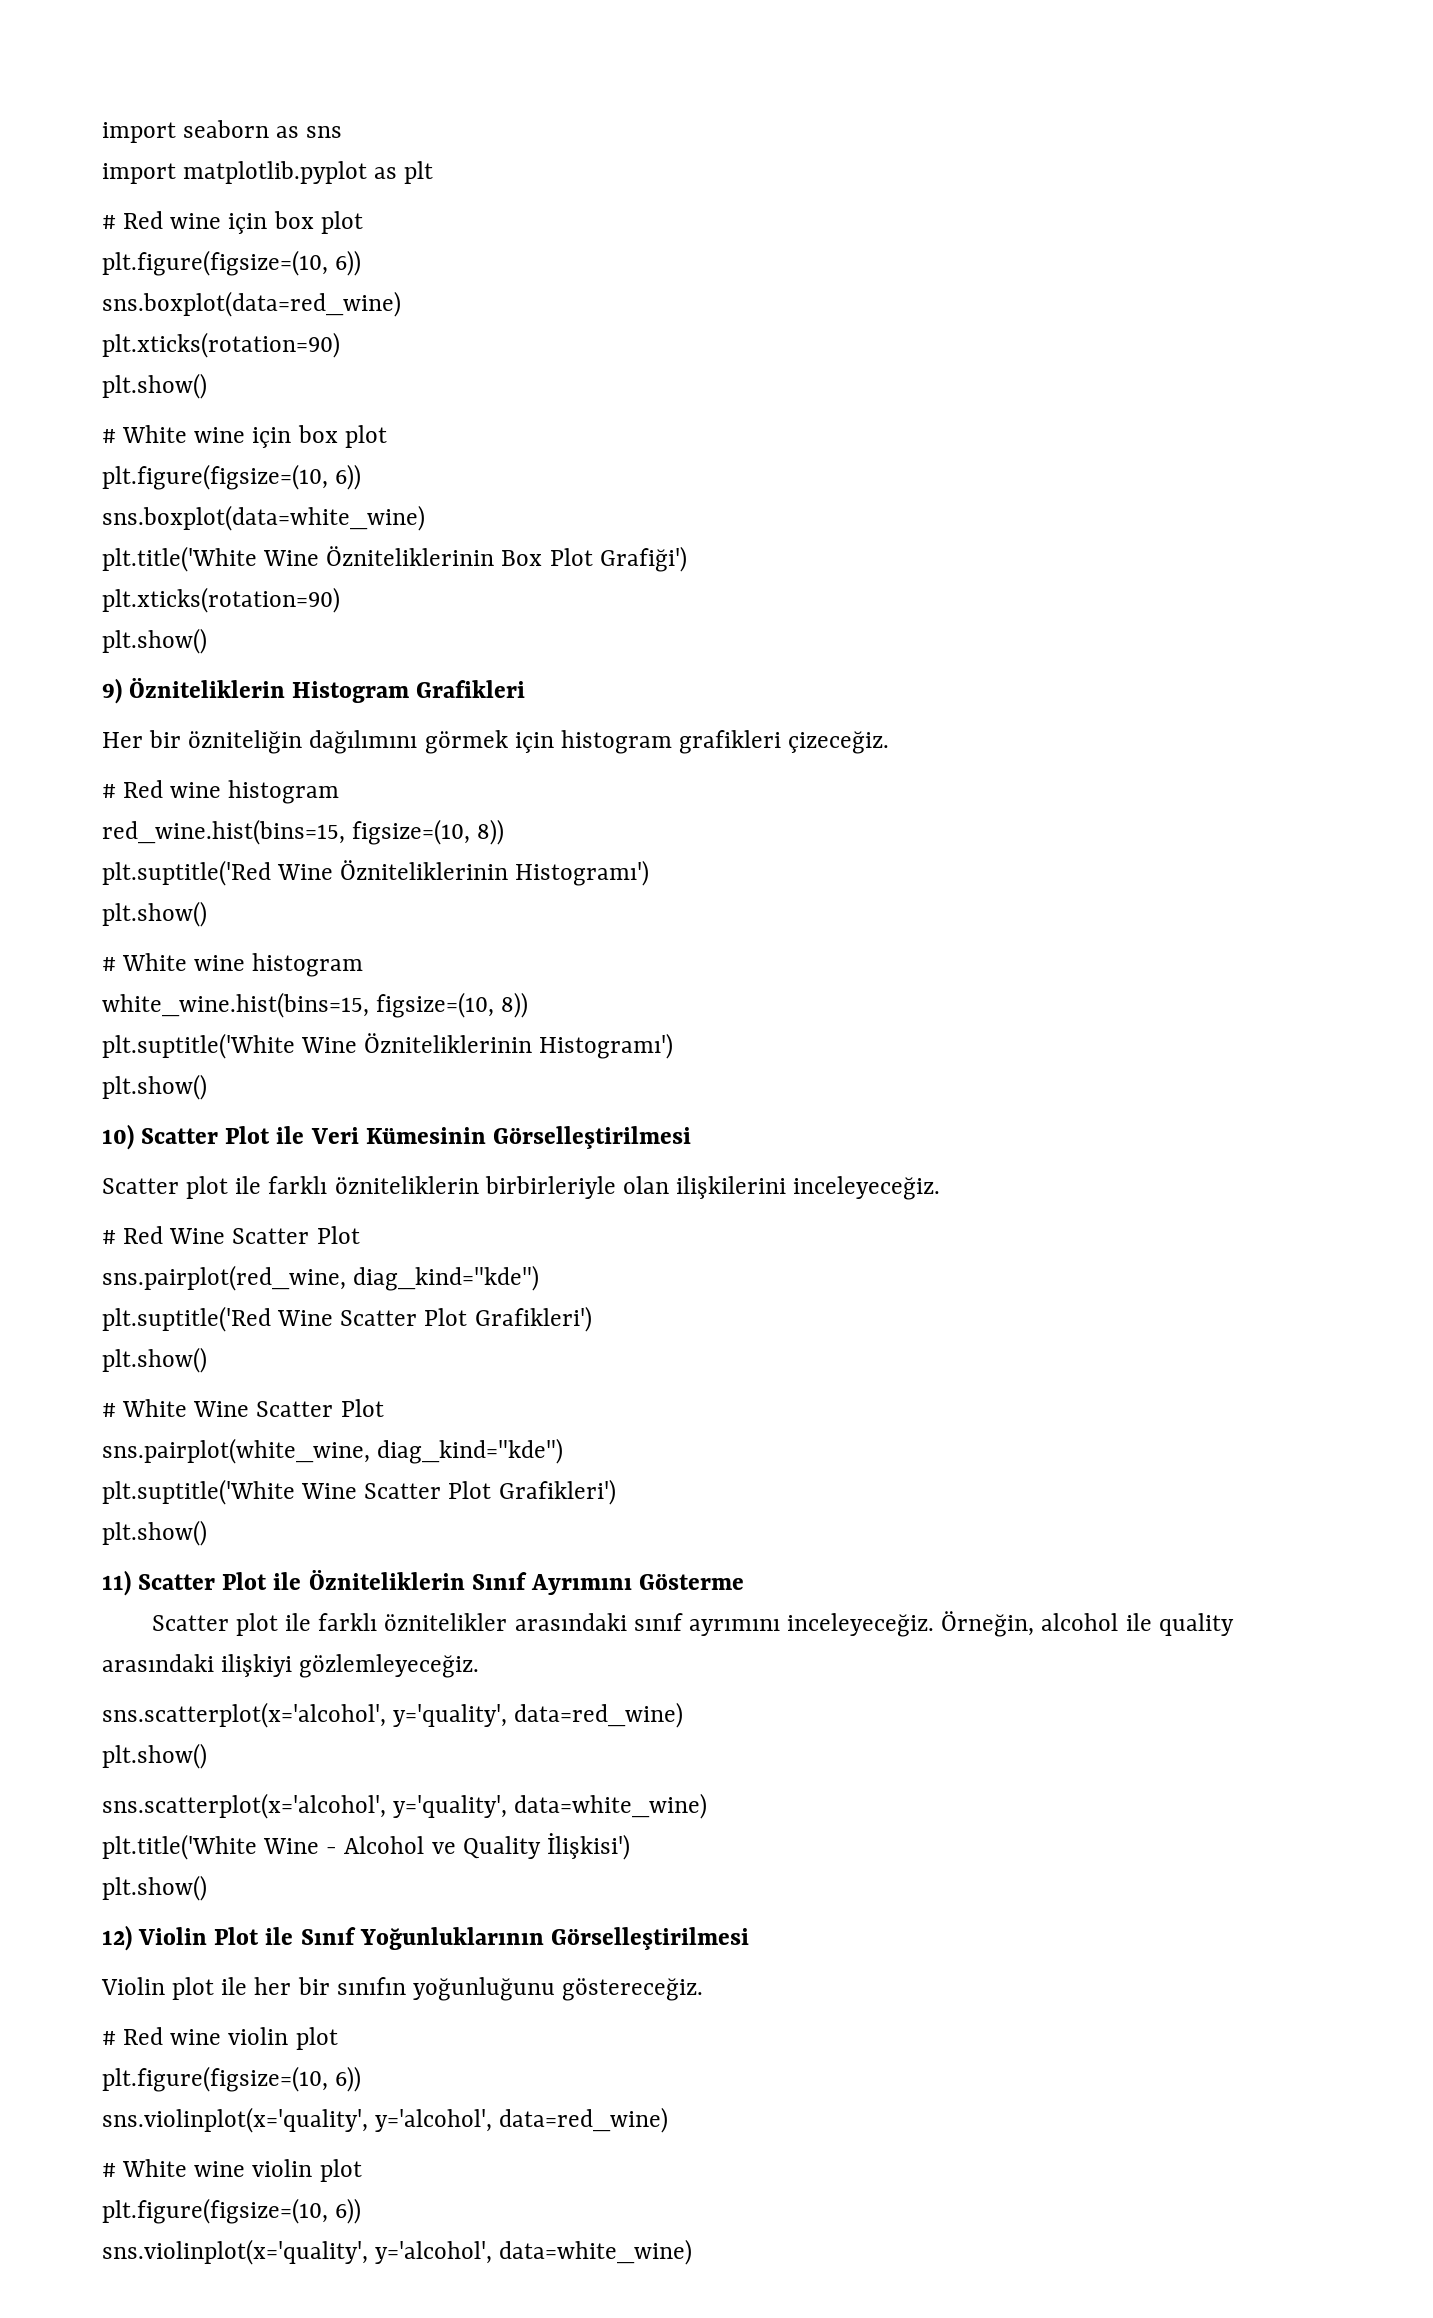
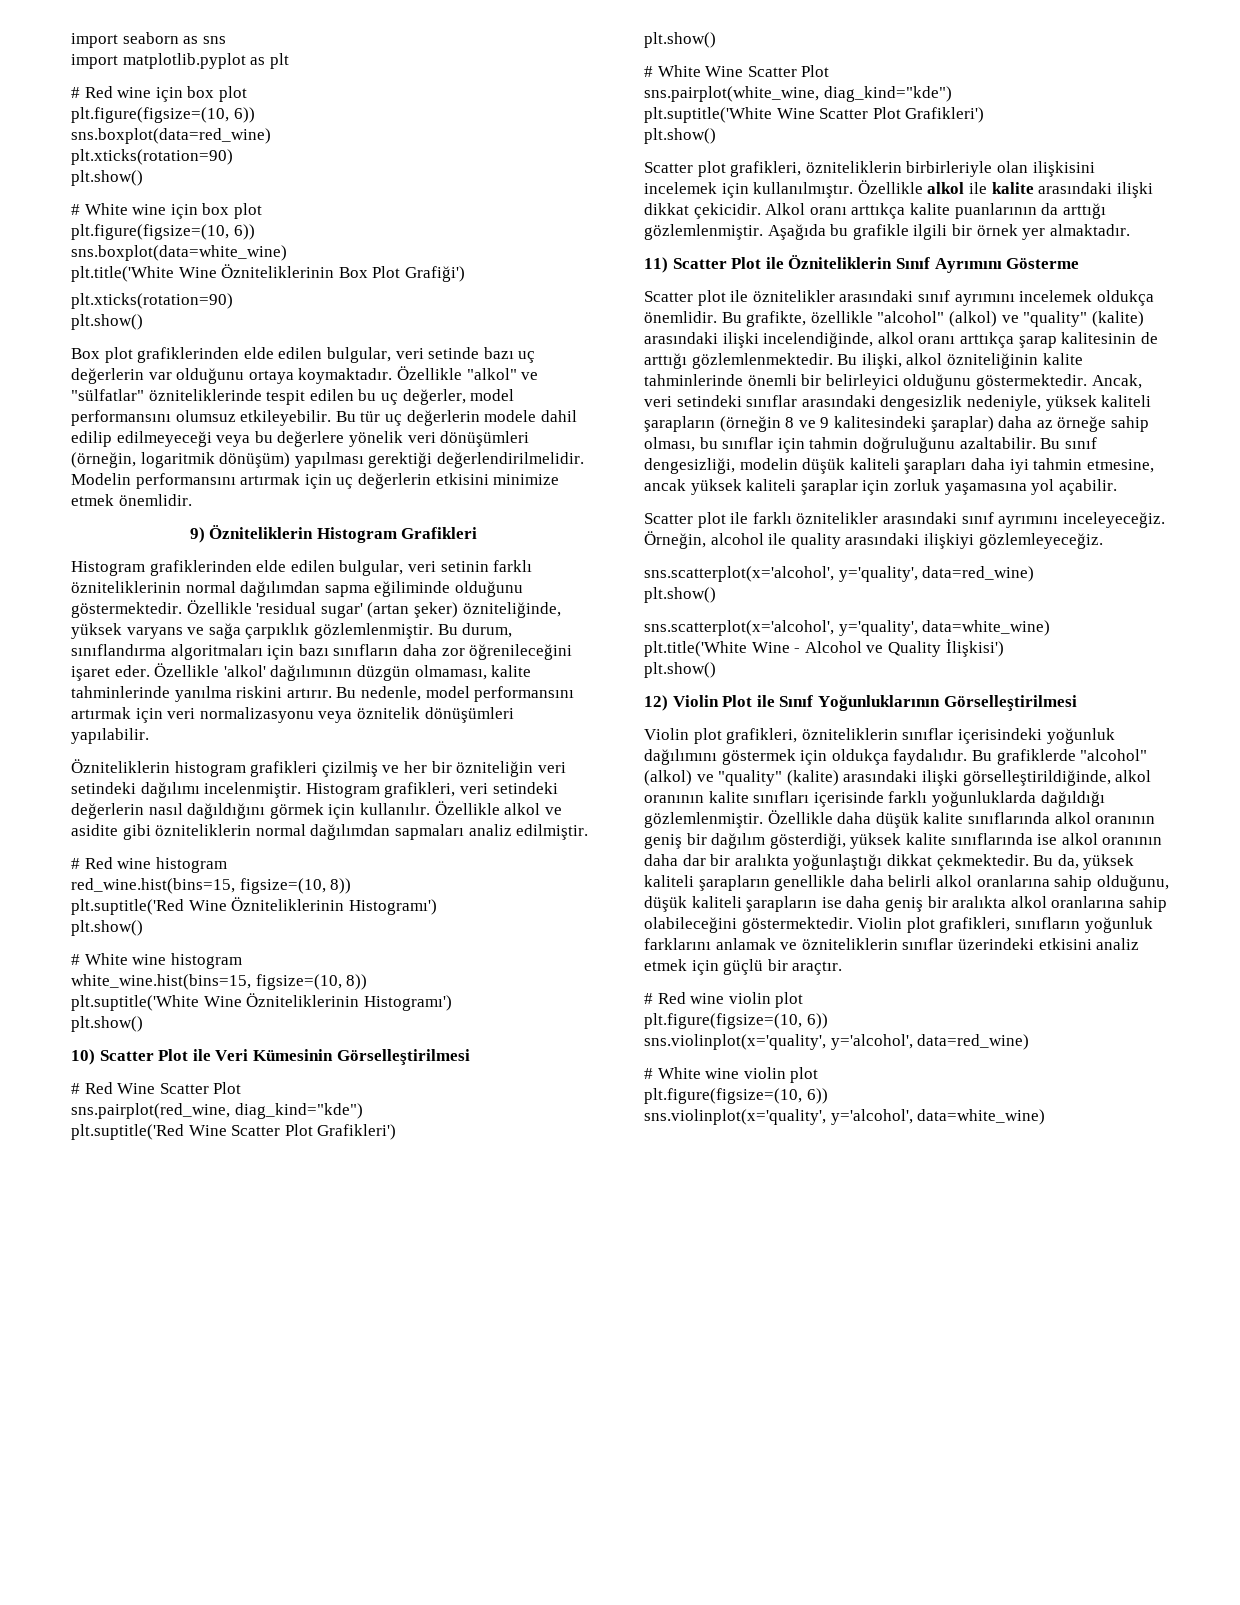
[102,678,526,704] [102,730,890,754] 9) Özniteliklerin Histogram Grafikleri // Her bir özniteliğin dağılımını görmek için histogram grafikleri çizeceğiz. -> [71,347,536,363] [71,366,539,384] [71,389,515,405] [71,410,577,426] [71,431,530,447] [71,452,584,468] [71,473,560,489] [71,494,192,506] [189,525,478,543] [71,560,533,576] [71,581,523,597] [71,600,561,618] [71,623,513,639] [71,644,573,660] [71,663,532,681] [71,686,575,702] [71,707,514,723] [71,728,149,744] [71,759,566,777] [71,782,558,798] [71,801,562,819] [71,824,589,840] Box plot grafiklerinden elde edilen bulgular, veri setinde bazı uç değerlerin var olduğunu ortaya koymaktadır. Özellikle "alkol" ve "sülfatlar" özniteliklerinde tespit edilen bu uç değerler, model performansını olumsuz etkileyebilir. Bu tür uç değerlerin modele dahil edilip edilmeyeceği veya bu değerlere yönelik veri dönüşümleri (örneğin, logaritmik dönüşüm) yapılması gerektiği değerlendirilmelidir. Modelin performansını artırmak için uç değerlerin etkisini minimize etmek önemlidir. // 9) Özniteliklerin Histogram Grafikleri // Histogram grafiklerinden elde edilen bulgular, veri setinin farklı özniteliklerinin normal dağılımdan sapma eğiliminde olduğunu göstermektedir. Özellikle 'residual sugar' (artan şeker) özniteliğinde, yüksek varyans ve sağa çarpıklık gözlemlenmiştir. Bu durum, sınıflandırma algoritmaları için bazı sınıfların daha zor öğrenileceğini işaret eder. Özellikle 'alkol' dağılımının düzgün olmaması, kalite tahminlerinde yanılma riskini artırır. Bu nedenle, model performansını artırmak için veri normalizasyonu veya öznitelik dönüşümleri yapılabilir. // Özniteliklerin histogram grafikleri çizilmiş ve her bir özniteliğin veri setindeki dağılımı incelenmiştir. Histogram grafikleri, veri setindeki değerlerin nasıl dağıldığını görmek için kullanılır. Özellikle alkol ve asidite gibi özniteliklerin normal dağılımdan sapmaları analiz edilmiştir.
[102,1176,941,1200] // Scatter plot ile farklı özniteliklerin birbirleriyle olan ilişkilerini inceleyeceğiz. -> (470, 1057) none
(207, 1533) none -> [644,161,1095,177] [644,180,1153,198] [644,203,1106,219] [644,224,1130,240] // Scatter plot grafikleri, özniteliklerin birbirleriyle olan ilişkisini incelemek için kullanılmıştır. Özellikle alkol ile kalite arasındaki ilişki dikkat çekicidir. Alkol oranı arttıkça kalite puanlarının da arttığı gözlemlenmiştir. Aşağıda bu grafikle ilgili bir örnek yer almaktadır.
(745, 1582) none -> [644,290,1154,306] [644,311,1144,327] [644,332,1158,348] [644,353,1083,369] [644,374,1142,390] [644,395,1152,411] [644,416,1149,432] [644,437,1097,453] [644,458,1154,474] [644,479,1117,495] // Scatter plot ile öznitelikler arasındaki sınıf ayrımını incelemek oldukça önemlidir. Bu grafikte, özellikle "alcohol" (alkol) ve "quality" (kalite) arasındaki ilişki incelendiğinde, alkol oranı arttıkça şarap kalitesinin de arttığı gözlemlenmektedir. Bu ilişki, alkol özniteliğinin kalite tahminlerinde önemli bir belirleyici olduğunu göstermektedir. Ancak, veri setindeki sınıflar arasındaki dengesizlik nedeniyle, yüksek kaliteli şarapların (örneğin 8 ve 9 kalitesindeki şaraplar) daha az örneğe sahip olması, bu sınıflar için tahmin doğruluğunu azaltabilir. Bu sınıf dengesizliği, modelin düşük kaliteli şarapları daha iyi tahmin etmesine, ancak yüksek kaliteli şaraplar için zorluk yaşamasına yol açabilir.
[221,1977,704,2001] ile her bir sınıfın yoğunluğunu göstereceğiz. -> [726,728,1115,744] [644,749,1148,765] [644,770,1152,786] [644,791,1105,807] [644,810,1156,828] [644,833,1163,849] [644,854,1135,870] [644,875,1169,891] [644,896,1167,912] [644,917,1153,933] [644,938,1140,950] [644,959,843,975] grafikleri, özniteliklerin sınıflar içerisindeki yoğunluk dağılımını göstermek için oldukça faydalıdır. Bu grafiklerde "alcohol" (alkol) ve "quality" (kalite) arasındaki ilişki görselleştirildiğinde, alkol oranının kalite sınıfları içerisinde farklı yoğunluklarda dağıldığı gözlemlenmiştir. Özellikle daha düşük kalite sınıflarında alkol oranının geniş bir dağılım gösterdiği, yüksek kalite sınıflarında ise alkol oranının daha dar bir aralıkta yoğunlaştığı dikkat çekmektedir. Bu da, yüksek kaliteli şarapların genellikle daha belirli alkol oranlarına sahip olduğunu, düşük kaliteli şarapların ise daha geniş bir aralıkta alkol oranlarına sahip olabileceğini göstermektedir. Violin plot grafikleri, sınıfların yoğunluk farklarını anlamak ve özniteliklerin sınıflar üzerindeki etkisini analiz etmek için güçlü bir araçtır.

